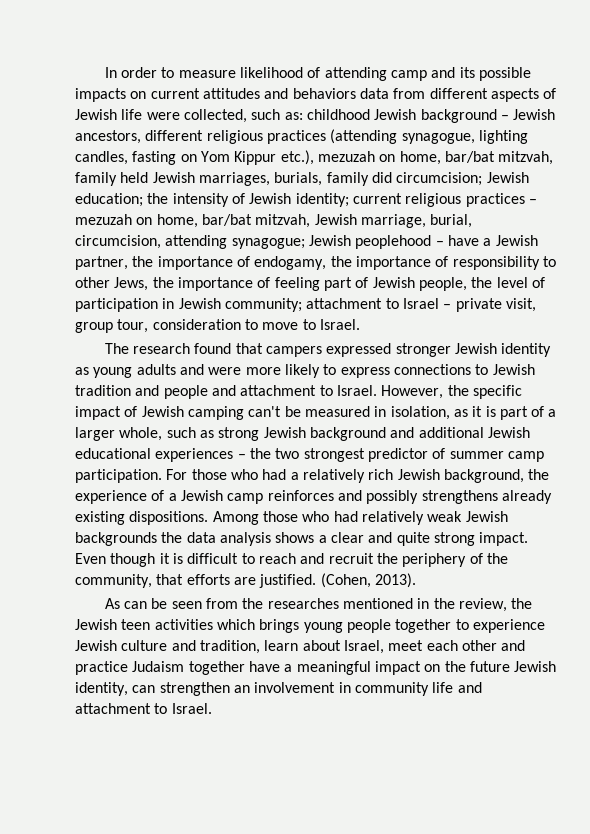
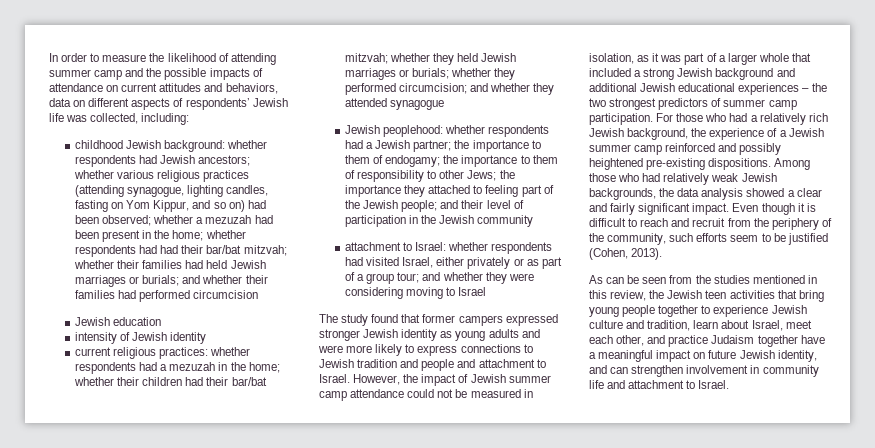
(236, 74) none -> [149,53,165,62] the
(387, 74) none -> [49,69,91,77] summer
[459,67,475,78] its -> [146,68,162,77] the
(126, 95) none -> [252,68,263,77] [49,83,103,92] of attendance
[292,88,426,99] behaviors data from -> [225,83,278,94] [49,98,86,107] behaviors, data on
(557, 93) none -> [185,98,250,110] respondents’
[146,109,556,123] [75,130,204,144] were collected, such as: childhood Jewish background – Jewish ancestors, different -> [66,113,190,125] [74,140,268,152] [74,155,251,167] [73,170,155,179] was collected, including: // childhood Jewish background: whether respondents had Jewish ancestors; whether various
[234,150,554,165] [75,172,529,186] [75,193,169,207] Kippur etc.), mezuzah on home, bar/bat mitzvah, family held Jewish marriages, burials, family did circumcision; Jewish education; the -> [153,200,266,212] [74,215,273,226] [74,230,246,242] [74,245,287,257] [73,260,266,269] [74,275,268,287] [74,290,259,302] [74,317,162,326] Kippur, and so on) had been observed; whether a mezuzah had been present in the home; whether respondents had had their bar/bat mitzvah; whether their families had held Jewish marriages or burials; and whether their families had performed circumcision // Jewish education //
[295,193,349,207] identity; -> [170,332,207,344] identity //
[465,193,537,207] [75,214,473,228] [75,235,538,249] [75,256,431,270] practices – mezuzah on home, bar/bat mitzvah, Jewish marriage, burial, circumcision, attending synagogue; Jewish peoplehood – have a Jewish partner, the importance of endogamy, the importance -> [159,347,251,359] [74,362,280,374] [73,377,267,386] [344,53,517,65] [344,68,516,80] [344,83,555,95] [344,98,445,110] [344,125,550,137] [344,140,541,152] [344,155,558,167] practices: whether respondents had a mezuzah in the home; whether their children had their bar/bat mitzvah; whether they held Jewish marriages or burials; whether they performed circumcision; and whether they attended synagogue // Jewish peoplehood: whether respondents had a Jewish partner; the importance to them of endogamy; the importance to them
[114,277,545,291] [75,298,536,312] [75,319,360,333] Jews, the importance of feeling part of Jewish people, the level of participation in Jewish community; attachment to Israel – private visit, group tour, consideration to move to Israel. -> [467,170,515,181] [344,185,554,197] [344,200,524,212] [344,215,534,227] [344,242,553,254] [344,257,562,269] [344,272,534,284] [344,287,487,299] Jews; the importance they attached to feeling part of the Jewish people; and their level of participation in the Jewish community // attachment to Israel: whether respondents had visited Israel, either privately or as part of a group tour; and whether they were considering moving to Israel
[133,343,191,354] research -> [341,314,369,326] study
(263, 348) none -> [422,314,456,323] former
[472,385,522,399] specific -> (419, 378) none
[187,406,282,420] camping can't -> [508,375,551,383] [319,389,454,401] summer camp attendance could not
[485,406,496,417] is -> [660,55,682,62] was
[119,427,214,441] whole, such as -> [758,53,811,62] [589,68,642,77] whole that included a
[367,448,428,462] predictor -> [658,98,709,110] predictors
[227,490,552,504] [75,511,125,525] camp reinforces and possibly strengthens already existing -> [589,143,782,155] [589,158,706,170] summer camp reinforced and possibly heightened pre-existing
[75,532,157,546] backgrounds -> [589,188,656,200] backgrounds,
[275,532,315,543] shows -> [746,188,785,197] showed
[396,532,475,546] quite strong -> [610,203,691,215] fairly significant
(374, 558) none -> [727,218,751,227] from
[156,574,317,588] that efforts are justified. -> [669,233,828,245] such efforts seem to be justified
[267,598,339,609] researches -> [713,275,750,284] studies
[433,598,455,609] the -> [589,290,607,299] this
[216,619,300,633] which brings -> [777,290,824,302] that bring
[461,640,497,651] other -> [616,335,645,346] other,
[444,661,466,672] the -> (706, 355) none
(128, 689) none -> [589,365,607,374] and
[233,685,250,693] an -> (684, 371) none

